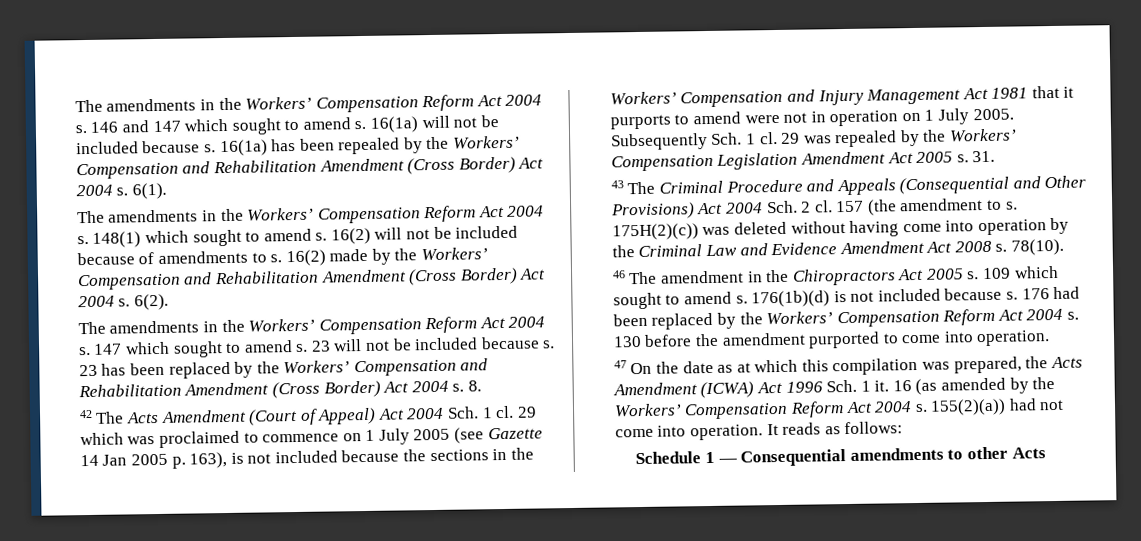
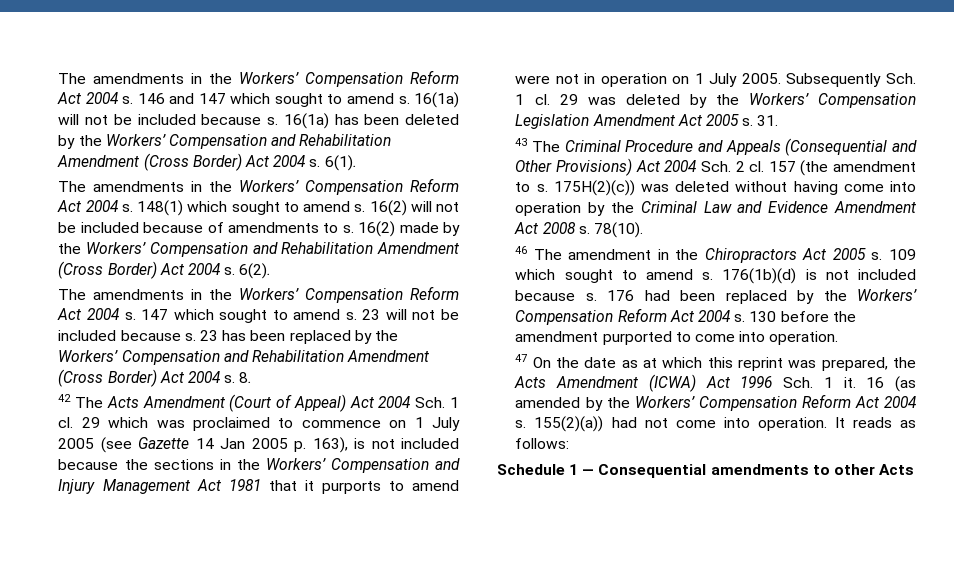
[338,137,401,155] repealed -> [405,114,459,125] deleted
[835,130,898,148] repealed -> [625,94,680,105] deleted
[832,357,919,376] compilation -> [738,357,784,371] reprint

